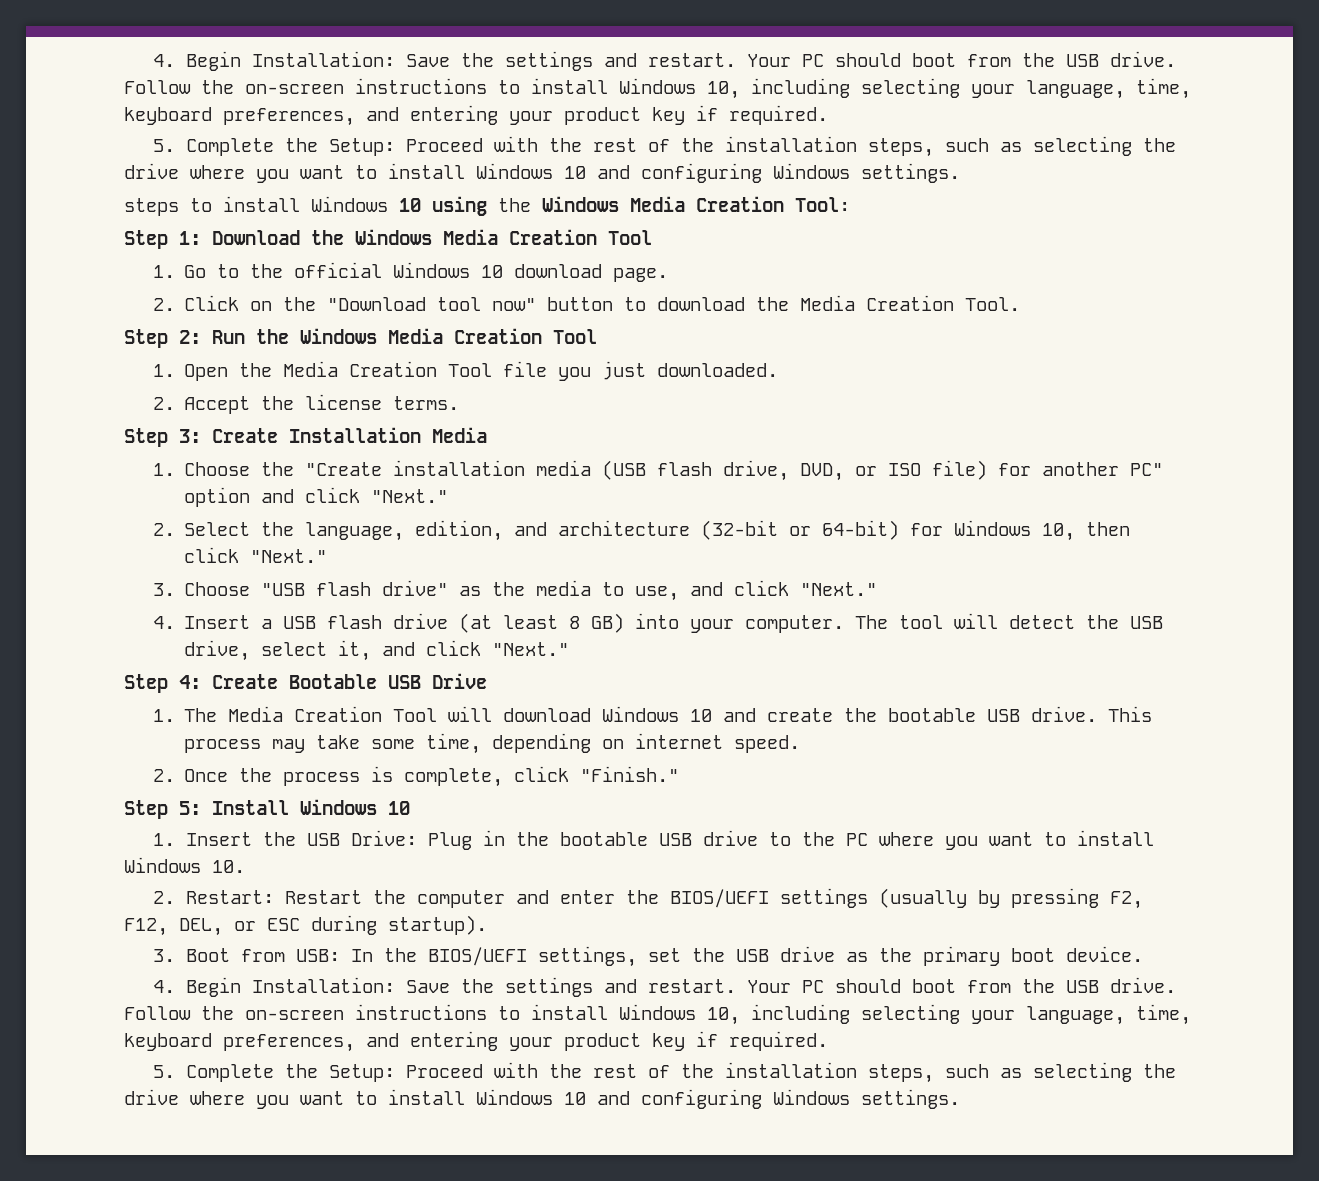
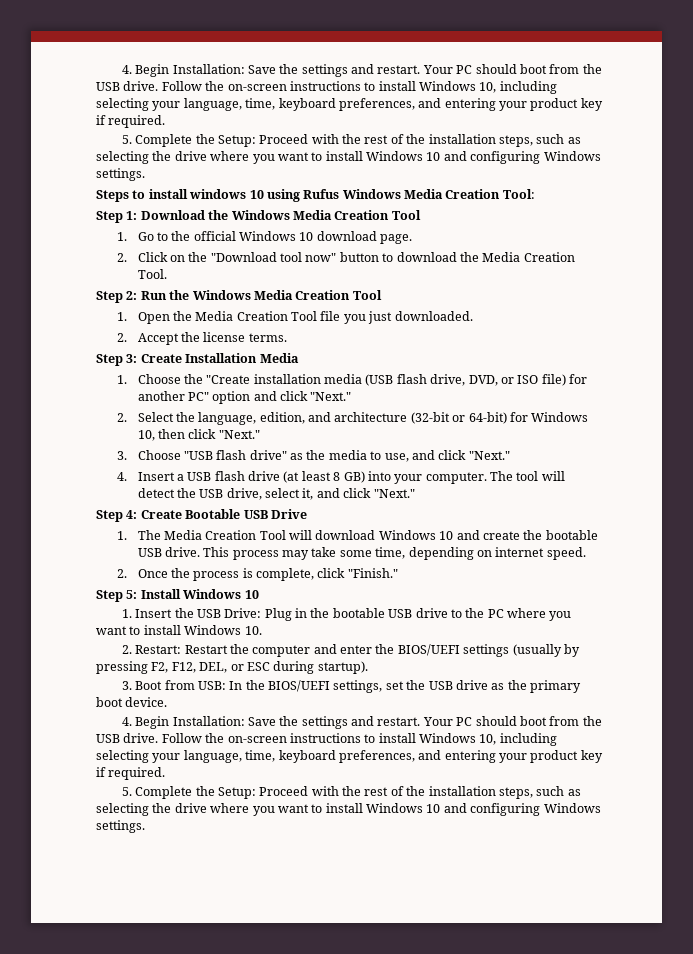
[124,196,388,216] steps to install Windows -> [96,189,247,202] Steps to install windows
[498,198,531,212] the -> [303,189,340,199] Rufus

